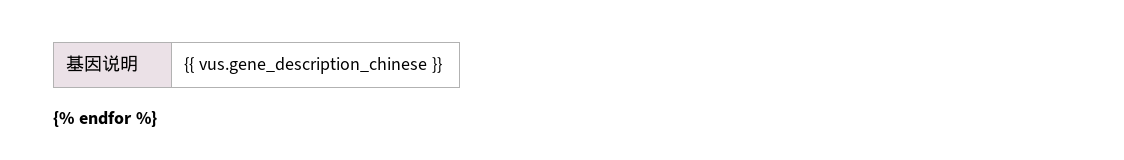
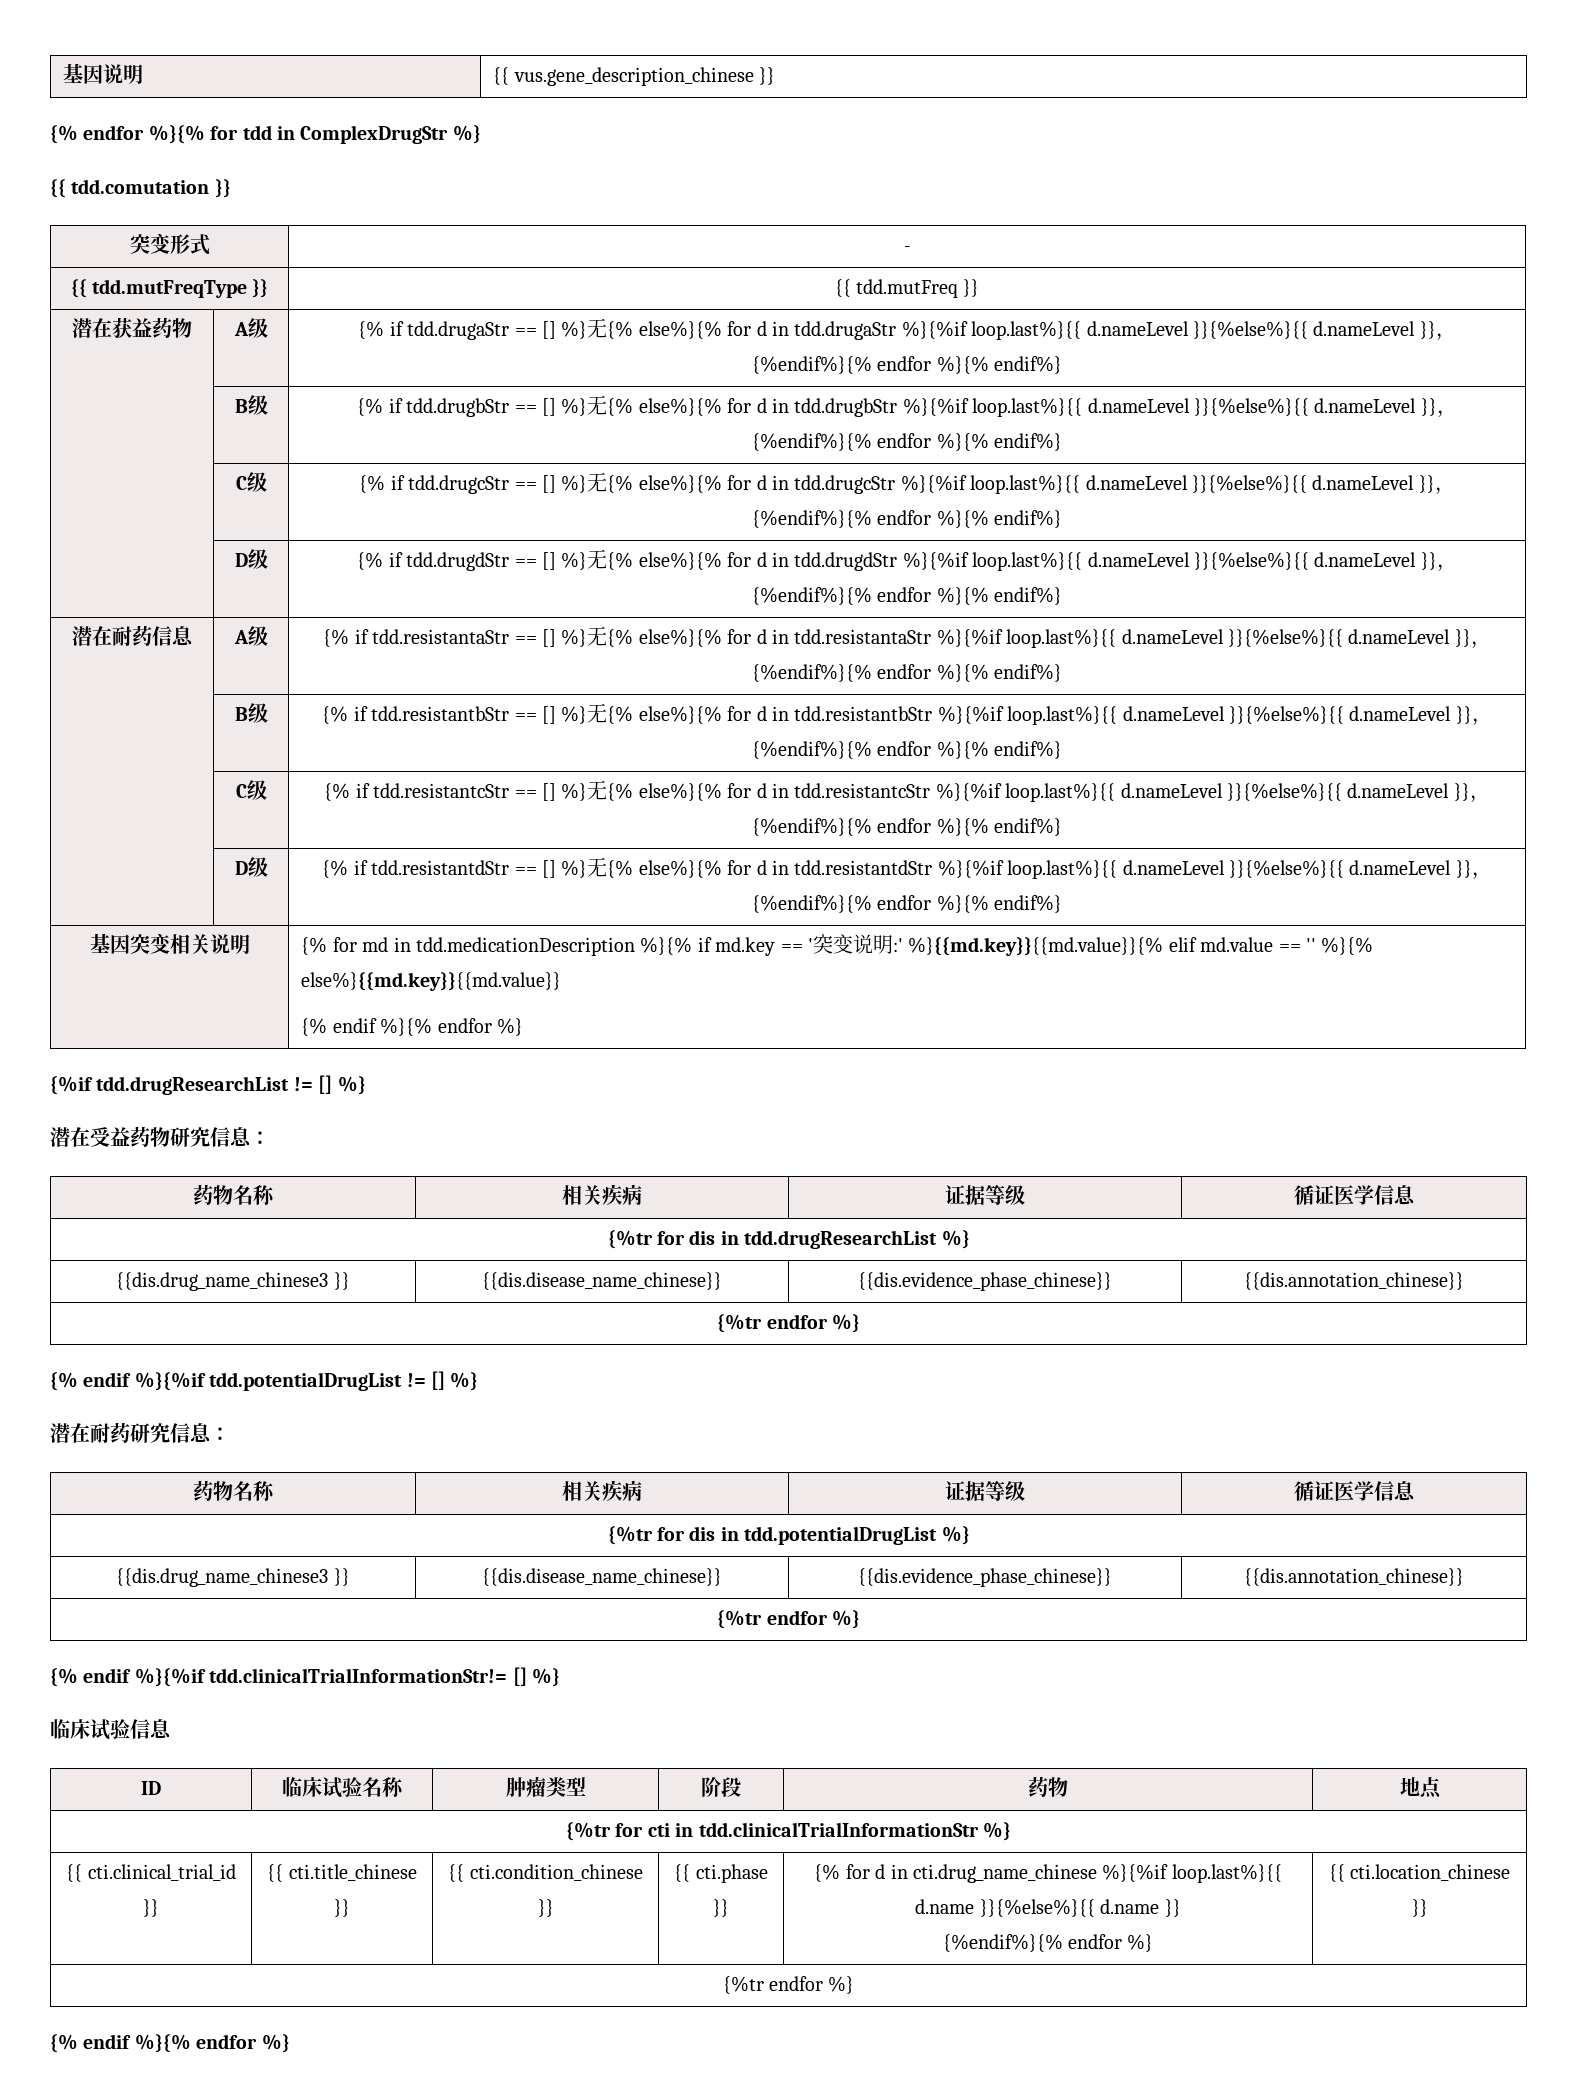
(132, 118) none -> [148,125,481,144] [50,179,231,198] [129,233,210,255] [903,246,911,252] [70,279,269,298] [834,279,980,298] [72,317,192,338] [233,318,268,338] [358,318,1456,341] [751,356,1063,374] [234,395,268,415] [357,395,1457,418] [751,433,1063,451] [235,472,267,492] [359,472,1455,495] [751,510,1063,528] [234,549,268,569] [357,549,1457,572] [751,587,1063,605] [72,625,194,646] [233,626,268,646] [323,626,1491,649] [751,664,1063,682] [234,703,268,723] [322,703,1492,726] [751,741,1063,759] [235,780,267,800] [324,780,1490,803] [751,818,1063,836] [234,857,268,877] [322,857,1492,880] [751,895,1063,913] [89,933,250,954] [301,934,1374,956] [301,972,562,991] [301,1018,523,1036] [50,1075,366,1095] [50,1126,270,1147] [193,1184,275,1205] [562,1184,642,1205] [945,1185,1025,1205] [1294,1185,1416,1206] [607,1230,970,1249] [116,1272,350,1291] [482,1272,722,1290] [858,1272,1112,1291] [1244,1272,1464,1290] [717,1314,860,1333] [50,1371,479,1391] [50,1422,230,1443] [193,1480,275,1501] [562,1480,642,1501] [945,1481,1025,1501] [1294,1481,1416,1502] [607,1526,970,1545] [116,1568,350,1587] [482,1568,722,1586] [858,1568,1112,1587] [1244,1568,1464,1586] [717,1610,860,1629] [50,1667,560,1687] [50,1719,172,1740] [141,1781,161,1795] [282,1777,404,1798] [505,1777,586,1797] [701,1777,741,1797] [1028,1776,1068,1797] [1399,1777,1442,1799] [566,1822,1011,1841] [66,1864,236,1882] [143,1899,159,1917] [267,1864,417,1882] [334,1899,350,1917] [448,1864,643,1882] [537,1899,554,1917] [674,1864,768,1883] [713,1899,729,1917] [814,1864,1282,1883] [915,1899,1181,1917] [942,1934,1154,1952] [1328,1864,1511,1882] [1411,1899,1428,1917] [722,1976,855,1994] [50,2034,258,2053] %}{% for tdd in ComplexDrugStr %} // {{ tdd.comutation }} // 突变形式 | - // {{ tdd.mutFreqType }} | {{ tdd.mutFreq }} // 潜在获益药物 | A级 | {% if tdd.drugaStr == [] %}无{% else%}{% for d in tdd.drugaStr %}{%if loop.last%}{{ d.nameLevel }}{%else%}{{ d.nameLevel }}，{%endif%}{% endfor %}{% endif%} // | B级 | {% if tdd.drugbStr == [] %}无{% else%}{% for d in tdd.drugbStr %}{%if loop.last%}{{ d.nameLevel }}{%else%}{{ d.nameLevel }}，{%endif%}{% endfor %}{% endif%} // | C级 | {% if tdd.drugcStr == [] %}无{% else%}{% for d in tdd.drugcStr %}{%if loop.last%}{{ d.nameLevel }}{%else%}{{ d.nameLevel }}，{%endif%}{% endfor %}{% endif%} // | D级 | {% if tdd.drugdStr == [] %}无{% else%}{% for d in tdd.drugdStr %}{%if loop.last%}{{ d.nameLevel }}{%else%}{{ d.nameLevel }}，{%endif%}{% endfor %}{% endif%} // 潜在耐药信息 | A级 | {% if tdd.resistantaStr == [] %}无{% else%}{% for d in tdd.resistantaStr %}{%if loop.last%}{{ d.nameLevel }}{%else%}{{ d.nameLevel }}，{%endif%}{% endfor %}{% endif%} // | B级 | {% if tdd.resistantbStr == [] %}无{% else%}{% for d in tdd.resistantbStr %}{%if loop.last%}{{ d.nameLevel }}{%else%}{{ d.nameLevel }}，{%endif%}{% endfor %}{% endif%} // | C级 | {% if tdd.resistantcStr == [] %}无{% else%}{% for d in tdd.resistantcStr %}{%if loop.last%}{{ d.nameLevel }}{%else%}{{ d.nameLevel }}，{%endif%}{% endfor %}{% endif%} // | D级 | {% if tdd.resistantdStr == [] %}无{% else%}{% for d in tdd.resistantdStr %}{%if loop.last%}{{ d.nameLevel }}{%else%}{{ d.nameLevel }}，{%endif%}{% endfor %}{% endif%} // 基因突变相关说明 | {% for md in tdd.medicationDescription %}{% if md.key == '突变说明:' %}{{md.key}}{{md.value}}{% elif md.value == '' %}{% else%}{{md.key}}{{md.value}} // {% endif %}{% endfor %} // {%if tdd.drugResearchList != [] %} // 潜在受益药物研究信息： // 药物名称 | 相关疾病 | 证据等级 | 循证医学信息 // {%tr for dis in tdd.drugResearchList %} // {{dis.drug_name_chinese3 }} | {{dis.disease_name_chinese}} | {{dis.evidence_phase_chinese}} | {{dis.annotation_chinese}} // {%tr endfor %} // {% endif %}{%if tdd.potentialDrugList != [] %} // 潜在耐药研究信息： // 药物名称 | 相关疾病 | 证据等级 | 循证医学信息 // {%tr for dis in tdd.potentialDrugList %} // {{dis.drug_name_chinese3 }} | {{dis.disease_name_chinese}} | {{dis.evidence_phase_chinese}} | {{dis.annotation_chinese}} // {%tr endfor %} // {% endif %}{%if tdd.clinicalTrialInformationStr!= [] %} // 临床试验信息 // ID | 临床试验名称 | 肿瘤类型 | 阶段 | 药物 | 地点 // {%tr for cti in tdd.clinicalTrialInformationStr %} // {{ cti.clinical_trial_id }} | {{ cti.title_chinese }} | {{ cti.condition_chinese }} | {{ cti.phase }} | {% for d in cti.drug_name_chinese %}{%if loop.last%}{{ d.name }}{%else%}{{ d.name }} // {%endif%}{% endfor %} | {{ cti.location_chinese }} // {%tr endfor %} // {% endif %}{% endfor

